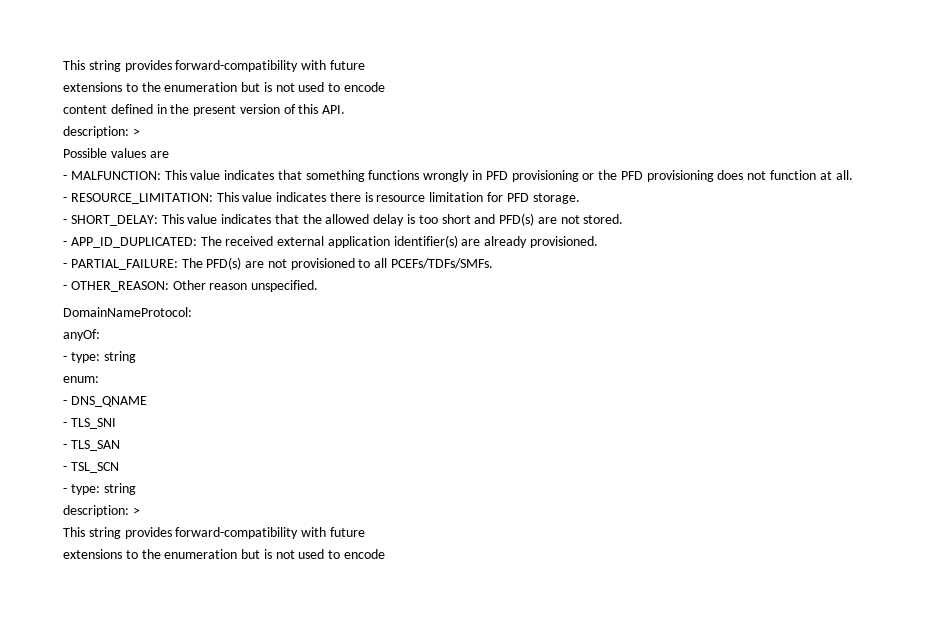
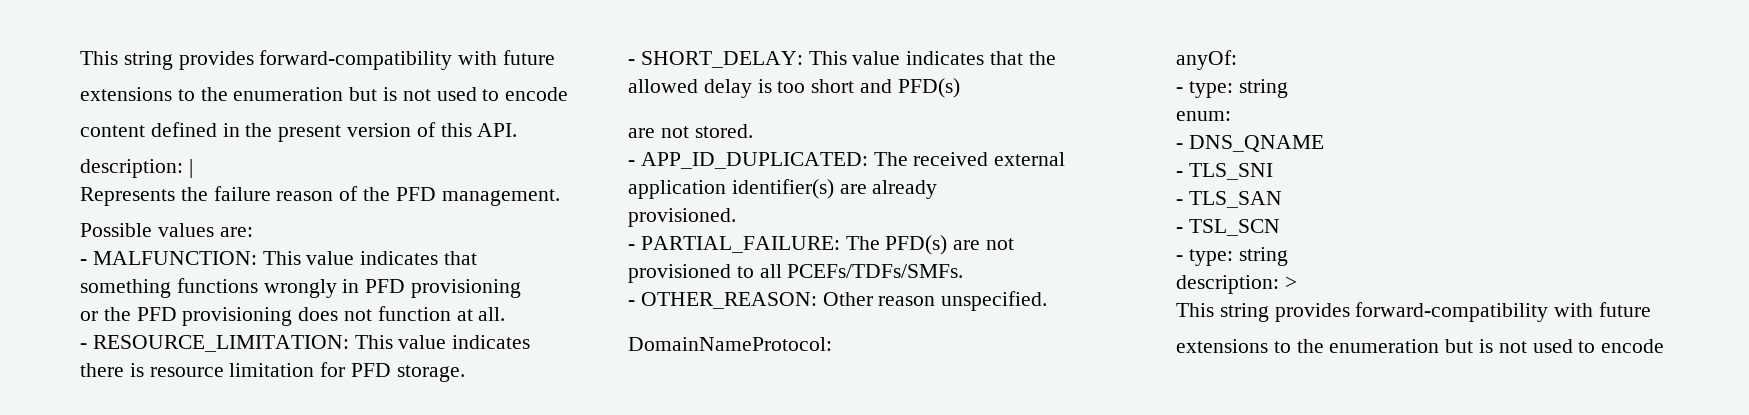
[132,128,140,136] > -> [188,159,193,178] [80,186,560,206] | // Represents the failure reason of the PFD management.
[149,151,169,158] are -> [219,227,253,237] are:
(579, 176) none -> (522, 288) //
(535, 219) none -> (960, 88) //
(528, 242) none -> (938, 189) //

